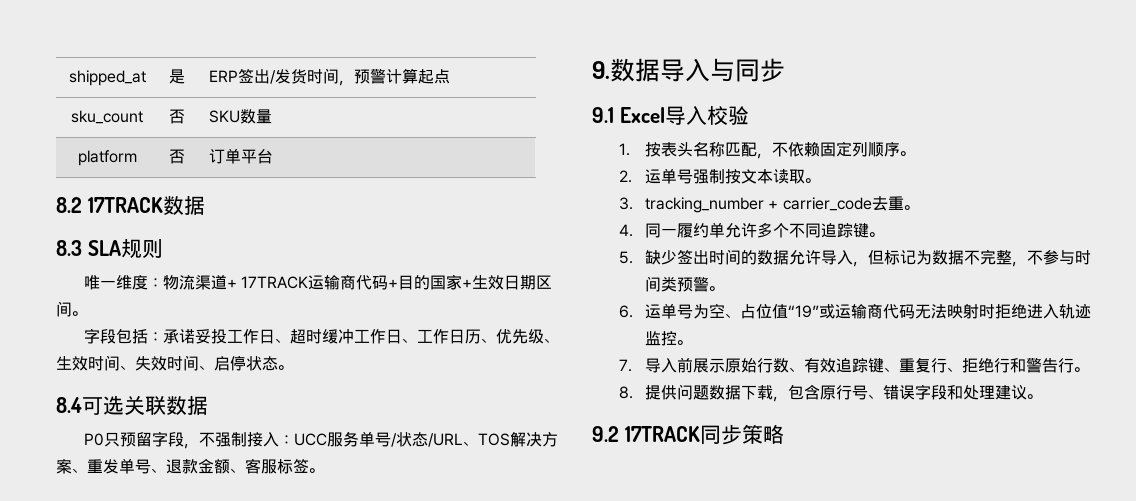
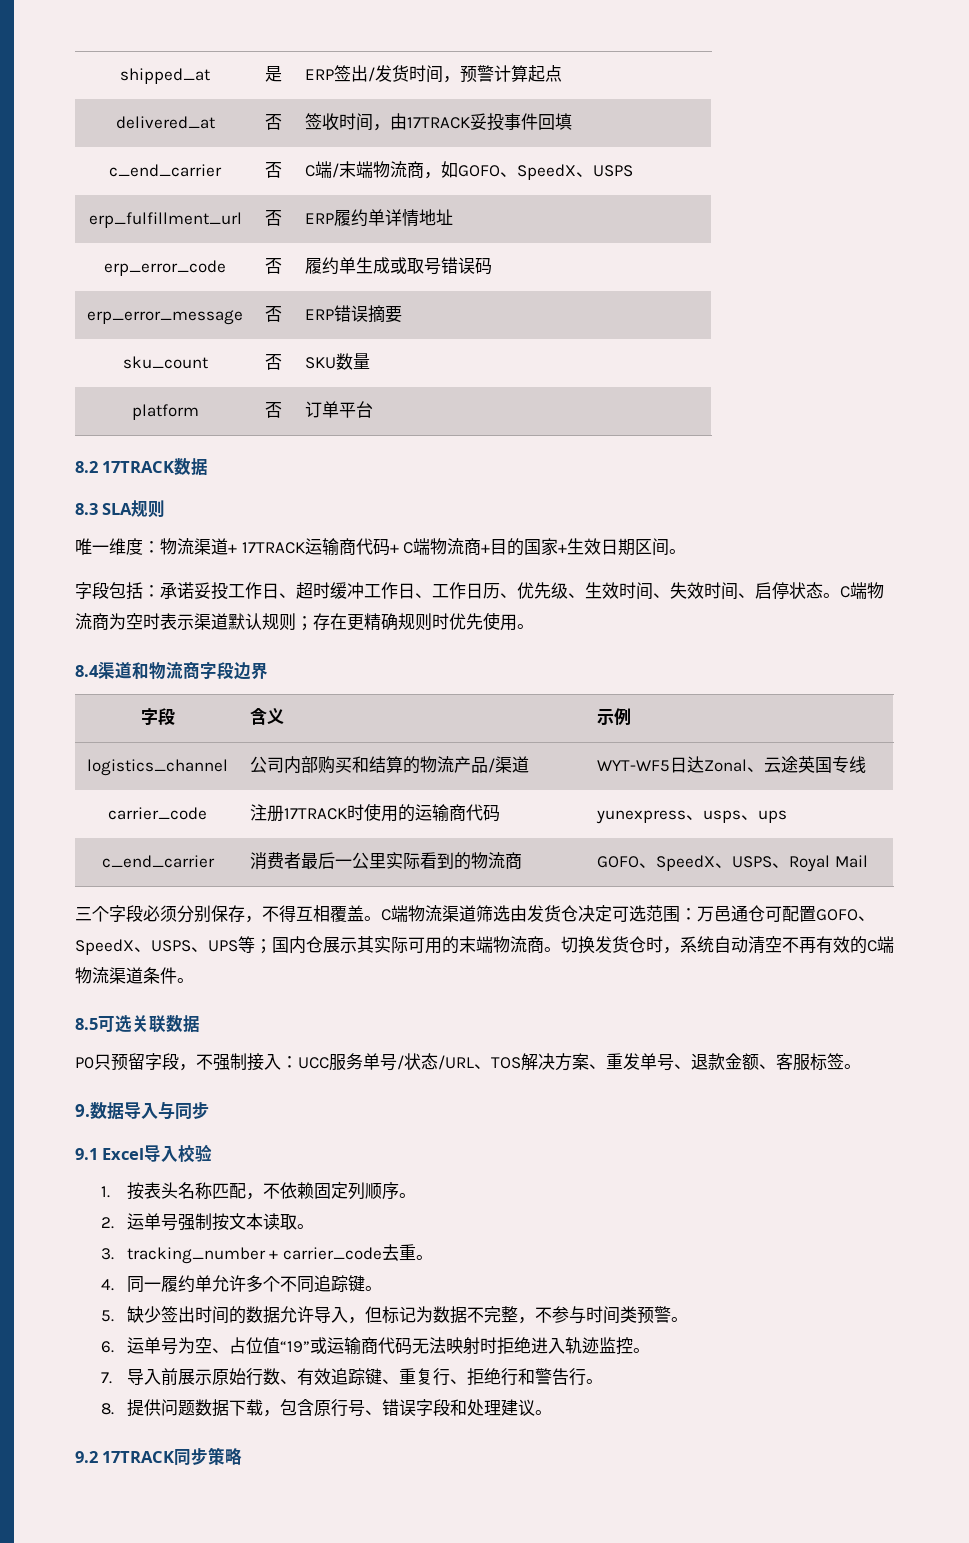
(450, 76) none -> [115,116,215,129] [265,114,283,130] [305,113,573,131] [109,164,222,177] [265,162,283,178] [305,161,634,180] [88,212,242,228] [265,210,283,226] [305,209,454,227] [104,260,226,276] [265,258,283,274] [305,257,493,275] [87,310,243,325] [265,306,283,322] [305,305,403,323] // delivered_at | 否 | 签收时间，由17TRACK妥投事件回填 // c_end_carrier | 否 | C端/末端物流商，如GOFO、SpeedX、USPS // erp_fulfillment_url | 否 | ERP履约单详情地址 // erp_error_code | 否 | 履约单生成或取号错误码 // erp_error_message | 否 | ERP错误摘要
(399, 283) none -> [403,538,491,555] C端物流商+
[56,397,82,413] // 8.4 -> [840,582,884,599] [75,612,534,631] [75,661,268,680] [140,708,175,725] [250,708,285,725] [597,708,632,725] [87,759,228,776] [250,756,530,774] [597,756,867,773] [108,807,207,820] [250,803,501,822] [596,810,788,824] [101,855,215,868] [250,852,523,870] [597,855,868,872] [75,905,875,923] [75,936,894,955] [75,967,194,984] [75,1018,98,1030] C端物流商为空时表示渠道默认规则；存在更精确规则时优先使用。 // 8.4渠道和物流商字段边界 // 字段 | 含义 | 示例 // logistics_channel | 公司内部购买和结算的物流产品/渠道 | WYT-WF5日达Zonal、云途英国专线 // carrier_code | 注册17TRACK时使用的运输商代码 | yunexpress、usps、ups // c_end_carrier | 消费者最后一公里实际看到的物流商 | GOFO、SpeedX、USPS、Royal Mail // 三个字段必须分别保存，不得互相覆盖。C端物流渠道筛选由发货仓决定可选范围：万邑通仓可配置GOFO、SpeedX、USPS、UPS等；国内仓展示其实际可用的末端物流商。切换发货仓时，系统自动清空不再有效的C端物流渠道条件。 // 8.5

